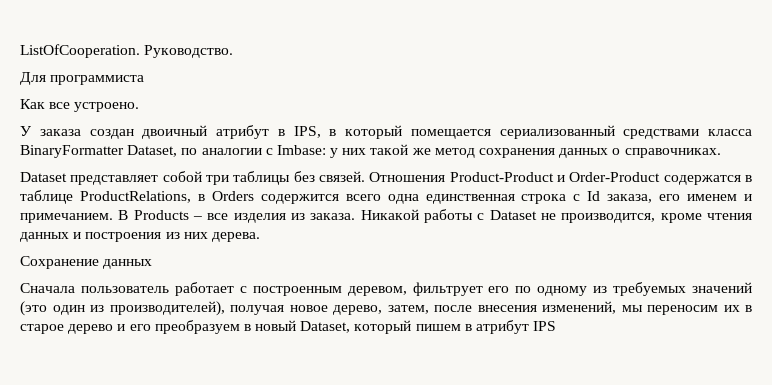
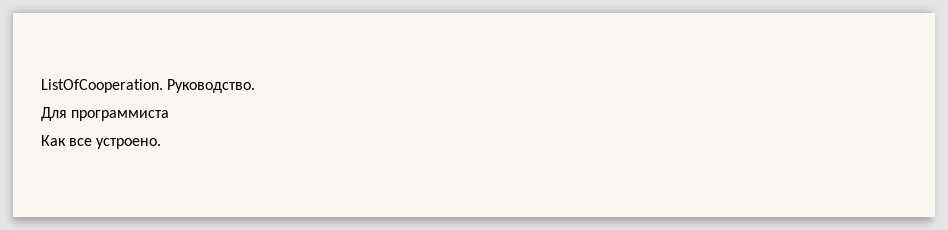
[20,125,752,139] [20,144,721,158] [20,171,753,185] [20,190,753,204] [20,209,753,223] [20,232,260,242] [20,256,153,269] [20,282,752,296] [20,301,752,316] [20,320,557,334] // У заказа создан двоичный атрибут в IPS, в который помещается сериализованный средствами класса BinaryFormatter Dataset, по аналогии с Imbase: у них такой же метод сохранения данных о справочниках. // Dataset представляет собой три таблицы без связей. Отношения Product-Product и Order-Product содержатся в таблице ProductRelations, в Orders содержится всего одна единственная строка с Id заказа, его именем и примечанием. В Products – все изделия из заказа. Никакой работы с Dataset не производится, кроме чтения данных и построения из них дерева. // Сохранение данных // Сначала пользователь работает с построенным деревом, фильтрует его по одному из требуемых значений (это один из производителей), получая новое дерево, затем, после внесения изменений, мы переносим их в старое дерево и его преобразуем в новый Dataset, который пишем в атрибут IPS -> (162, 143) none

